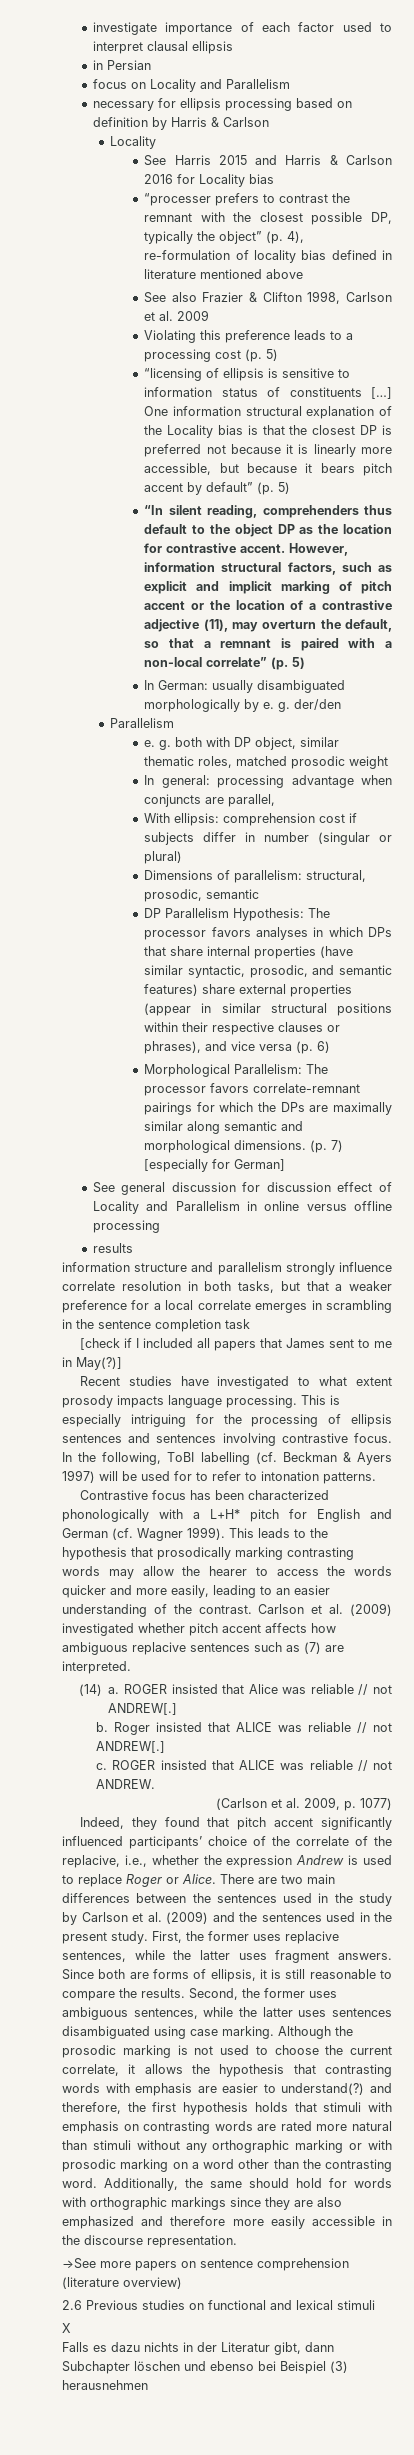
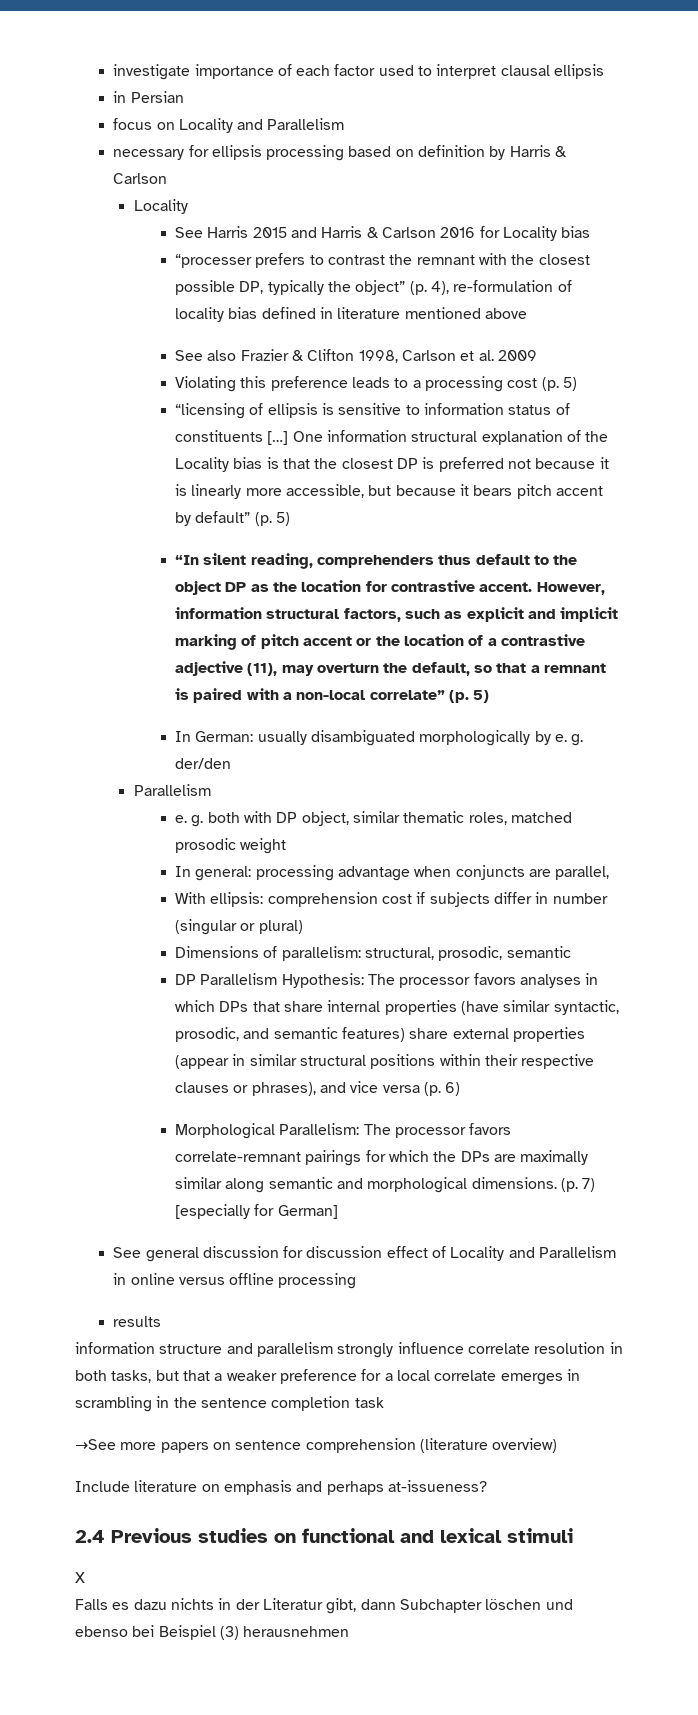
[79,1338,393,1351] [62,1357,122,1370] [79,1376,393,1389] [62,1395,340,1408] [62,1414,392,1427] [62,1433,392,1446] [62,1452,392,1465] [62,1470,376,1484] [79,1490,329,1500] [62,1509,392,1522] [62,1527,328,1541] [62,1547,354,1560] [62,1566,392,1579] [62,1585,330,1598] [62,1603,392,1617] [62,1623,336,1636] [62,1642,344,1655] [62,1661,131,1674] [79,1684,392,1696] [108,1703,178,1715] [96,1722,392,1735] [96,1741,166,1753] [96,1760,392,1771] [96,1779,156,1789] [216,1797,392,1811] [79,1817,392,1830] [62,1836,392,1849] [62,1855,392,1868] [62,1874,335,1887] [62,1893,392,1906] [62,1911,392,1925] [62,1931,339,1944] [62,1950,392,1963] [62,1969,393,1982] [62,1988,337,2001] [62,2007,392,2020] [62,2026,353,2039] [62,2045,392,2058] [62,2064,392,2077] [62,2083,392,2096] [62,2102,392,2115] [62,2121,392,2134] [62,2140,392,2153] [62,2159,392,2172] [62,2178,392,2191] [62,2197,342,2210] [62,2216,392,2229] [62,2235,237,2248] // [check if I included all papers that James sent to me in May(?)] // Recent studies have investigated to what extent prosody impacts language processing. This is especially intriguing for the processing of ellipsis sentences and sentences involving contrastive focus. In the following, ToBI labelling (cf. Beckman & Ayers 1997) will be used for to refer to intonation patterns. // Contrastive focus has been characterized phonologically with a L+H* pitch for English and German (cf. Wagner 1999). This leads to the hypothesis that prosodically marking contrasting words may allow the hearer to access the words quicker and more easily, leading to an easier understanding of the contrast. Carlson et al. (2009) investigated whether pitch accent affects how ambiguous replacive sentences such as (7) are interpreted. // (14) a. ROGER insisted that Alice was reliable // not ANDREW[.] // b. Roger insisted that ALICE was reliable // not ANDREW[.] // c. ROGER insisted that ALICE was reliable // not ANDREW. // (Carlson et al. 2009, p. 1077) // Indeed, they found that pitch accent significantly influenced participants’ choice of the correlate of the replacive, i.e., whether the expression Andrew is used to replace Roger or Alice. There are two main differences between the sentences used in the study by Carlson et al. (2009) and the sentences used in the present study. First, the former uses replacive sentences, while the latter uses fragment answers. Since both are forms of ellipsis, it is still reasonable to compare the results. Second, the former uses ambiguous sentences, while the latter uses sentences disambiguated using case marking. Although the prosodic marking is not used to choose the current correlate, it allows the hypothesis that contrasting words with emphasis are easier to understand(?) and therefore, the first hypothesis holds that stimuli with emphasis on contrasting words are rated more natural than stimuli without any orthographic marking or with prosodic marking on a word other than the contrasting word. Additionally, the same should hold for words with orthographic markings since they are also emphasized and therefore more easily accessible in the discourse representation. -> (384, 1402) none
[62,2300,82,2310] 2.6 -> [75,1480,487,1495] [75,1530,105,1543] Include literature on emphasis and perhaps at-issueness? // 2.4

